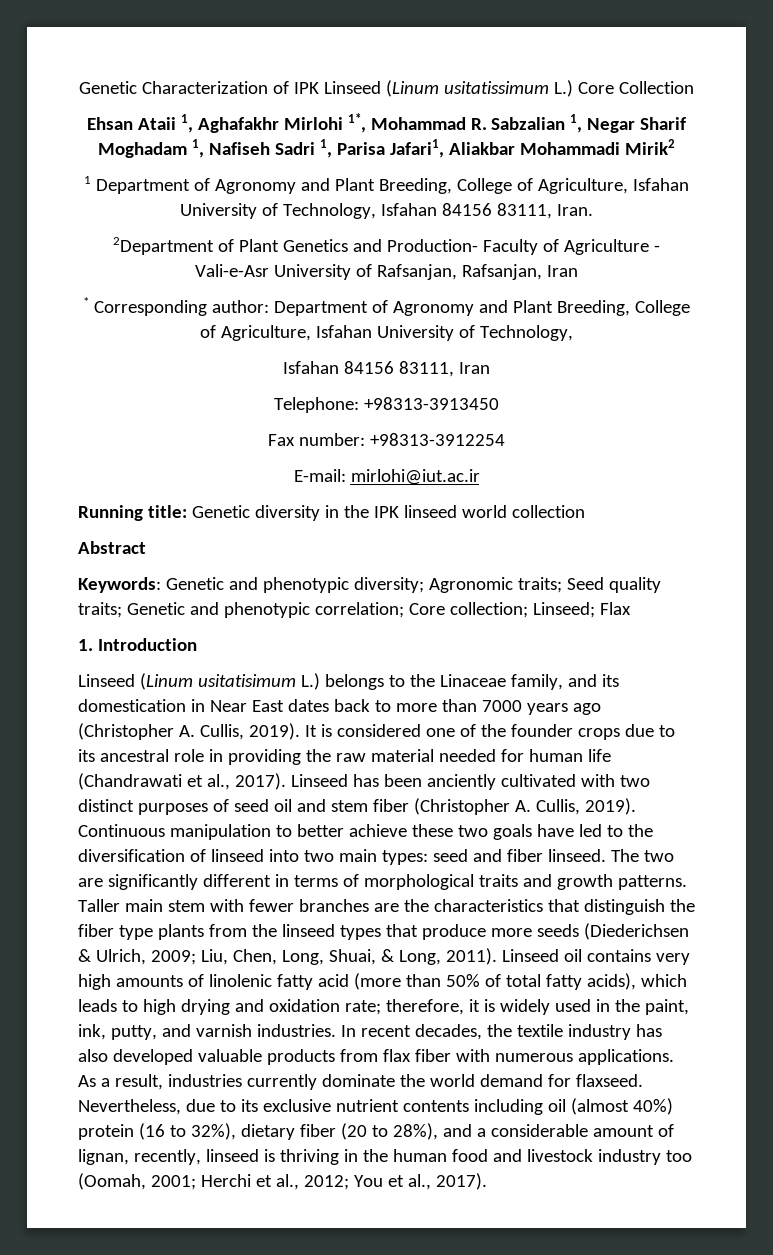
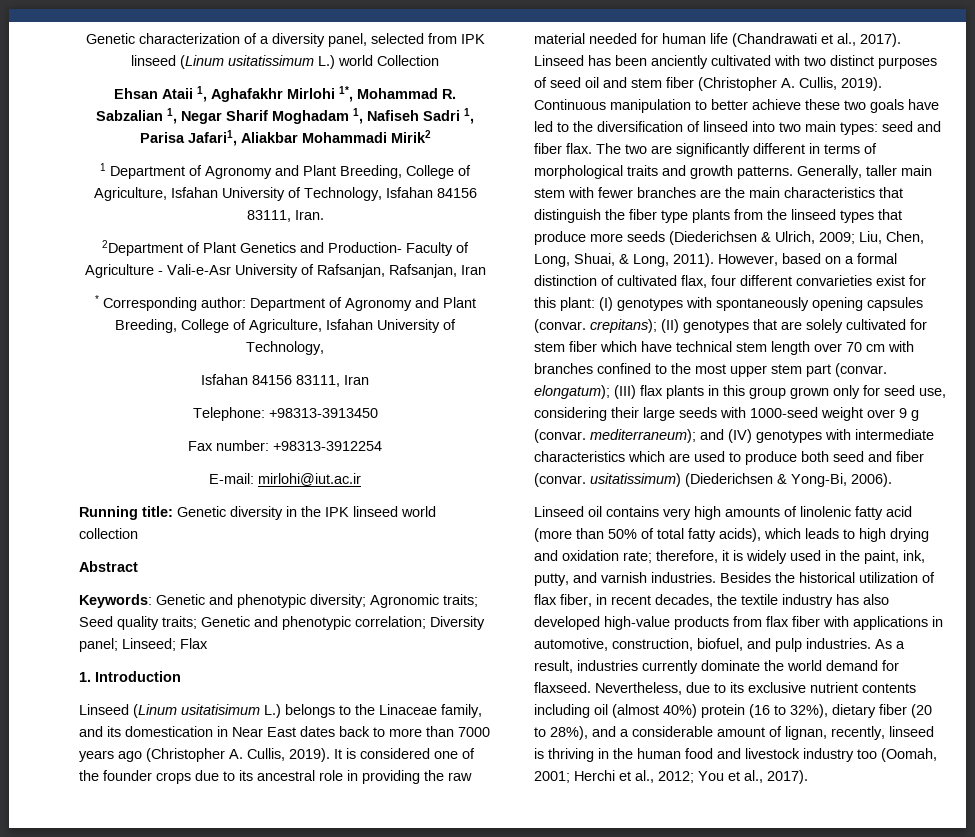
[79,81,382,94] Genetic Characterization of IPK Linseed -> [85,33,485,47] [131,55,176,66] Genetic characterization of a diversity panel, selected from IPK linseed
[577,82,614,94] Core -> [338,55,373,66] world
[408,602,528,618] Core collection; -> [430,616,485,630] [79,638,118,652] Diversity panel;
[547,849,606,862] linseed. -> [566,143,592,154] flax.
[78,899,120,912] Taller -> [797,165,897,179] Generally, taller
(429, 905) none -> [749,187,780,198] main
(497, 956) none -> [718,253,897,266] [534,275,926,288] [534,297,923,311] [534,319,927,333] [534,341,914,355] [534,363,887,377] [534,385,946,399] [534,407,919,421] [534,429,934,443] [534,451,924,465] [534,473,892,487] However, based on a formal distinction of cultivated flax, four different convarieties exist for this plant: (I) genotypes with spontaneously opening capsules (convar. crepitans); (II) genotypes that are solely cultivated for stem fiber which have technical stem length over 70 cm with branches confined to the most upper stem part (convar. elongatum); (III) flax plants in this group grown only for seed use, considering their large seeds with 1000-seed weight over 9 g (convar. mediterraneum); and (IV) genotypes with intermediate characteristics which are used to produce both seed and fiber (convar. usitatissimum) (Diederichsen & Yong-Bi, 2006). //
[340,1025,356,1037] In -> [720,572,935,583] [534,594,607,607] Besides the historical utilization of flax fiber, in
[197,1049,262,1062] valuable -> [604,616,670,630] high-value
[494,1049,674,1065] numerous applications. -> [853,616,943,630] [534,638,871,652] applications in automotive, construction, biofuel, and pulp industries.

